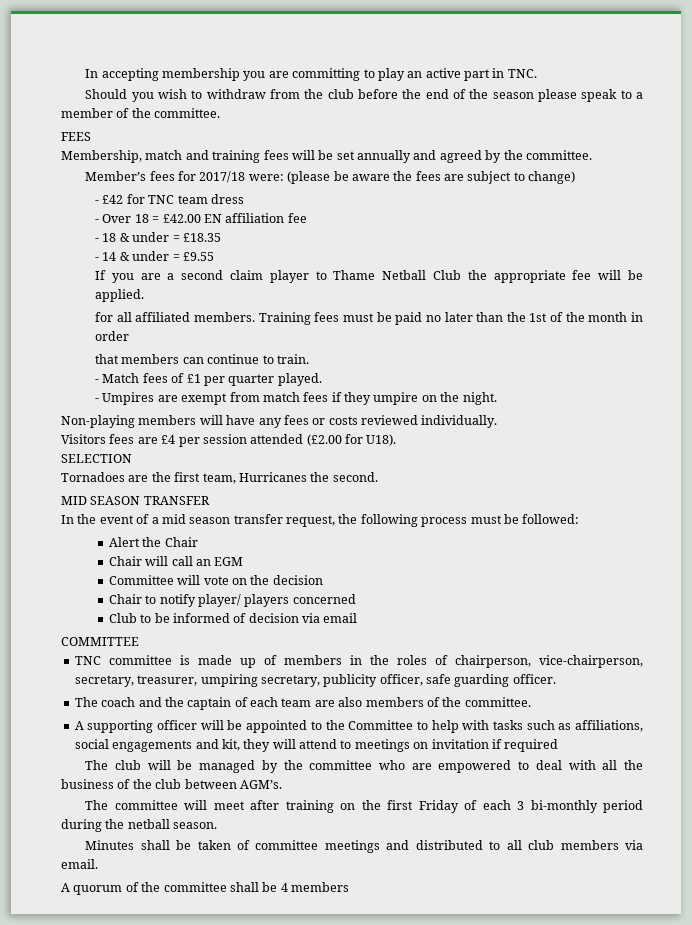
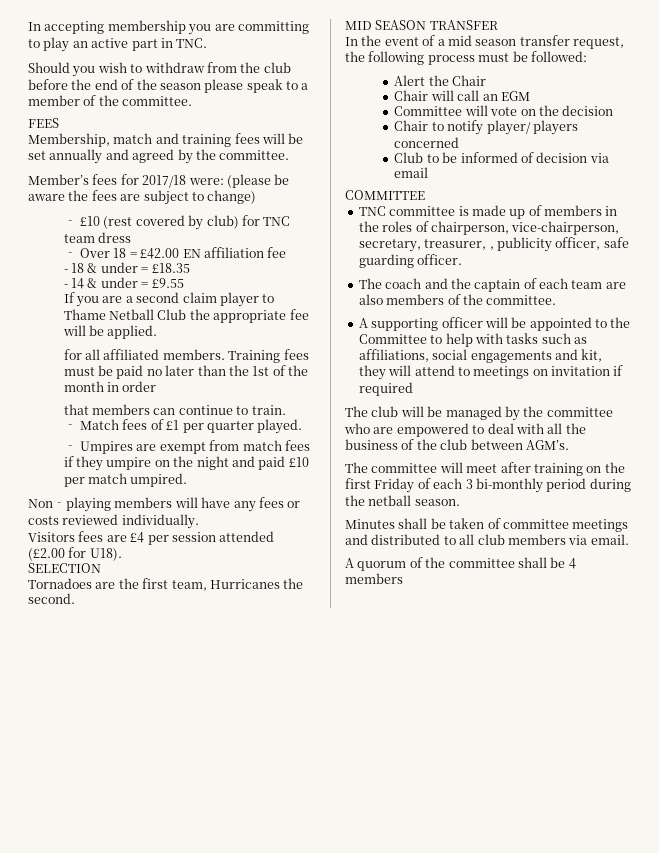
[102,195,124,204] £42 -> [80,215,239,230] £10 (rest covered by club)
[462,392,497,405] night. -> [196,456,309,470] [63,473,188,487] night and paid £10 per match umpired.
[200,674,320,687] umpiring secretary, -> [489,246,494,250] ,

